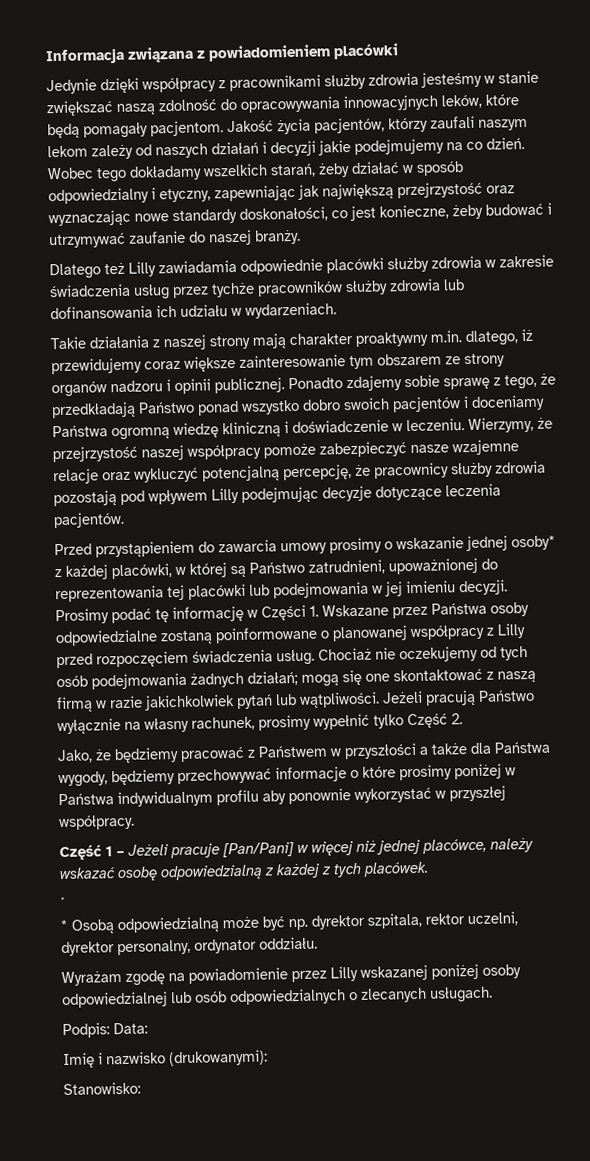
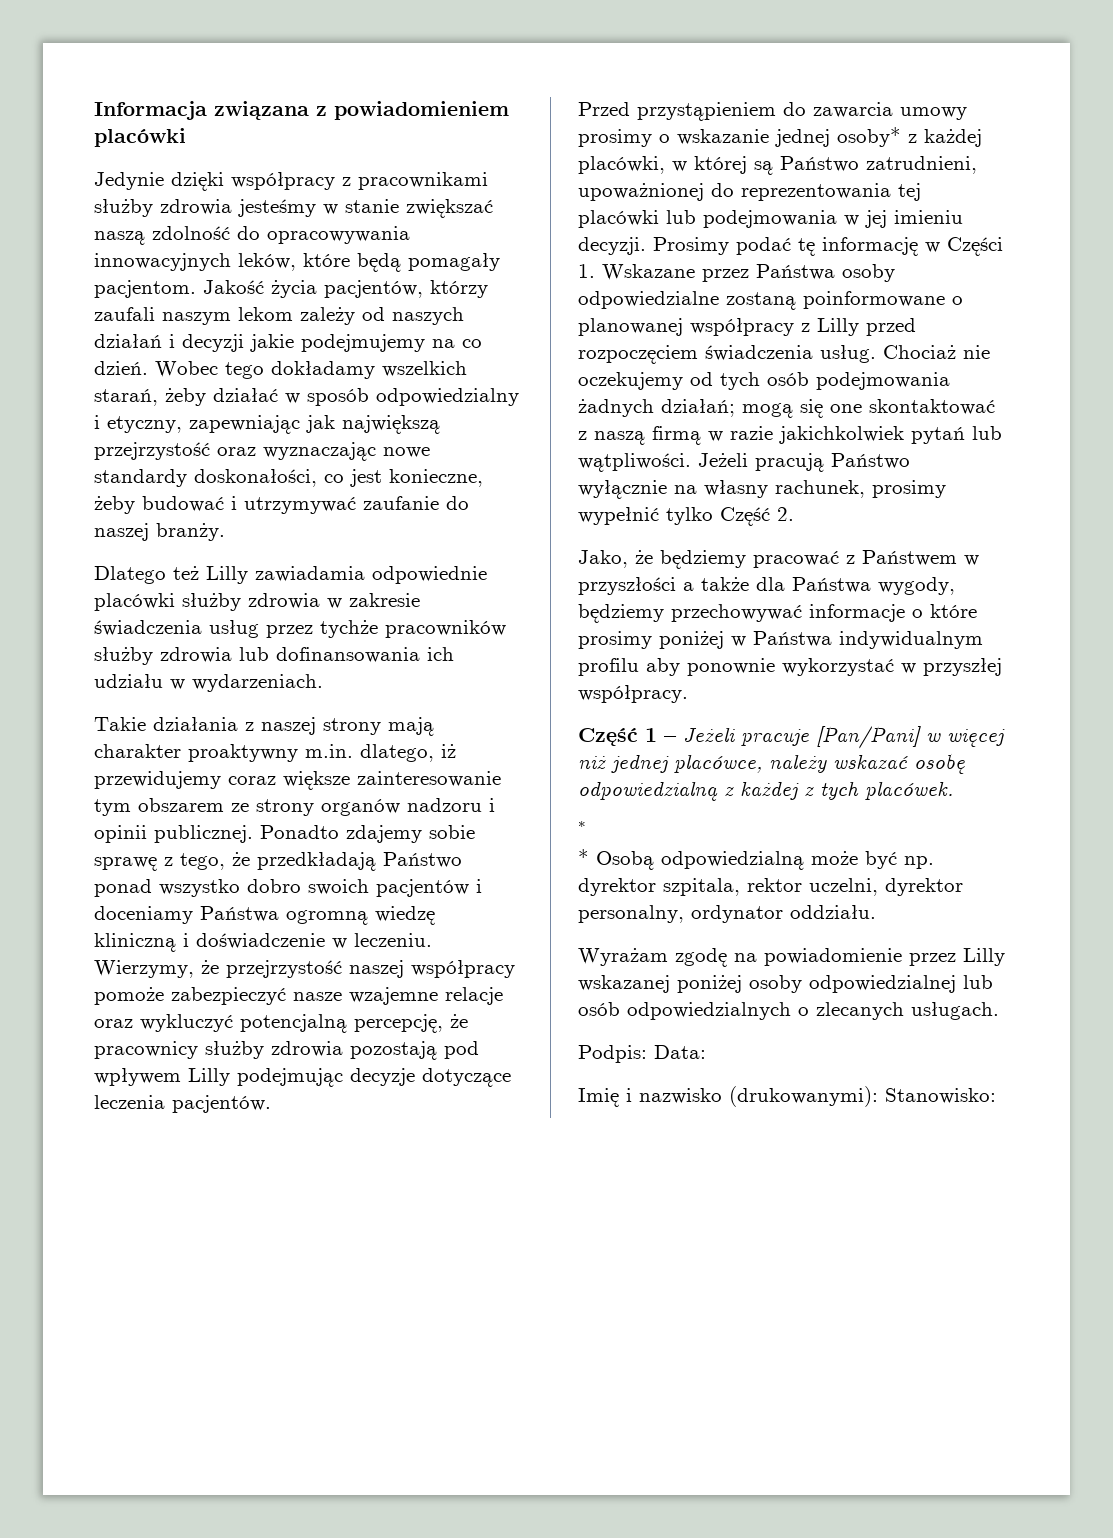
(268, 1058) // -> (878, 1096) none

